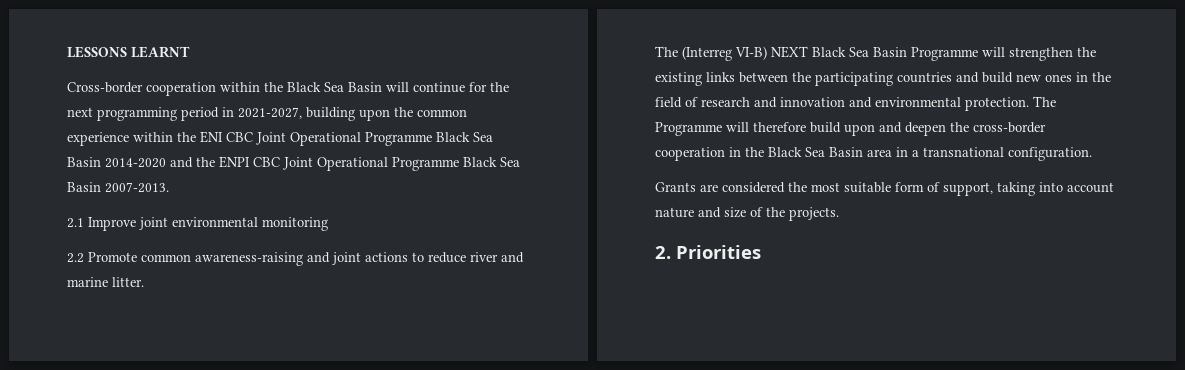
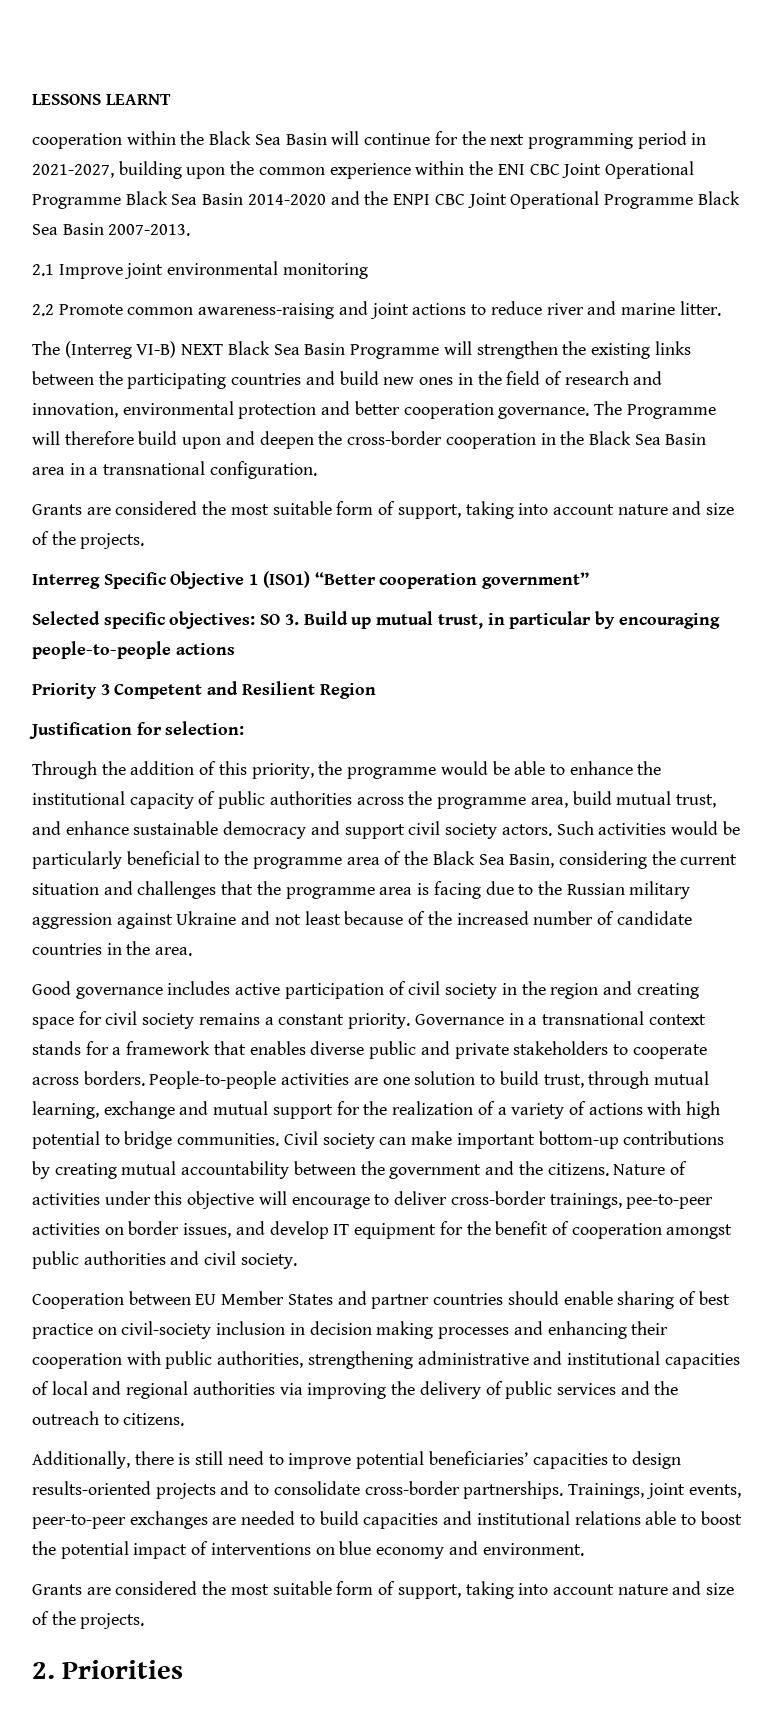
[67,82,143,93] Cross-border -> (171, 99) none
[780,97,1029,111] innovation and environmental protection. -> [32,401,590,419] innovation, environmental protection and better cooperation governance.
(839, 214) none -> [32,571,590,589] [32,611,720,629] [32,641,235,659] [32,681,376,699] [29,721,245,739] [32,761,662,779] [32,791,716,809] [32,821,740,839] [32,851,738,869] [32,881,691,899] [32,911,692,929] [32,941,193,956] [32,981,699,999] [32,1011,706,1029] [32,1041,707,1059] [32,1071,709,1089] [32,1101,721,1119] [32,1131,725,1149] [32,1161,687,1179] [32,1191,714,1209] [32,1221,733,1239] [32,1251,297,1269] [32,1291,730,1309] [32,1321,669,1339] [32,1351,740,1369] [32,1381,679,1399] [32,1411,185,1426] [32,1451,681,1469] [32,1481,741,1499] [32,1511,742,1529] [32,1541,584,1559] [32,1581,735,1599] [32,1611,145,1629] // Interreg Specific Objective 1 (ISO1) “Better cooperation government” // Selected specific objectives: SO 3. Build up mutual trust, in particular by encouraging people-to-people actions // Priority 3 Competent and Resilient Region // Justification for selection: // Through the addition of this priority, the programme would be able to enhance the institutional capacity of public authorities across the programme area, build mutual trust, and enhance sustainable democracy and support civil society actors. Such activities would be particularly beneficial to the programme area of the Black Sea Basin, considering the current situation and challenges that the programme area is facing due to the Russian military aggression against Ukraine and not least because of the increased number of candidate countries in the area. // Good governance includes active participation of civil society in the region and creating space for civil society remains a constant priority. Governance in a transnational context stands for a framework that enables diverse public and private stakeholders to cooperate across borders. People-to-people activities are one solution to build trust, through mutual learning, exchange and mutual support for the realization of a variety of actions with high potential to bridge communities. Civil society can make important bottom-up contributions by creating mutual accountability between the government and the citizens. Nature of activities under this objective will encourage to deliver cross-border trainings, pee-to-peer activities on border issues, and develop IT equipment for the benefit of cooperation amongst public authorities and civil society. // Cooperation between EU Member States and partner countries should enable sharing of best practice on civil-society inclusion in decision making processes and enhancing their cooperation with public authorities, strengthening administrative and institutional capacities of local and regional authorities via improving the delivery of public services and the outreach to citizens. // Additionally, there is still need to improve potential beneficiaries’ capacities to design results-oriented projects and to consolidate cross-border partnerships. Trainings, joint events, peer-to-peer exchanges are needed to build capacities and institutional relations able to boost the potential impact of interventions on blue economy and environment. // Grants are considered the most suitable form of support, taking into account nature and size of the projects.

